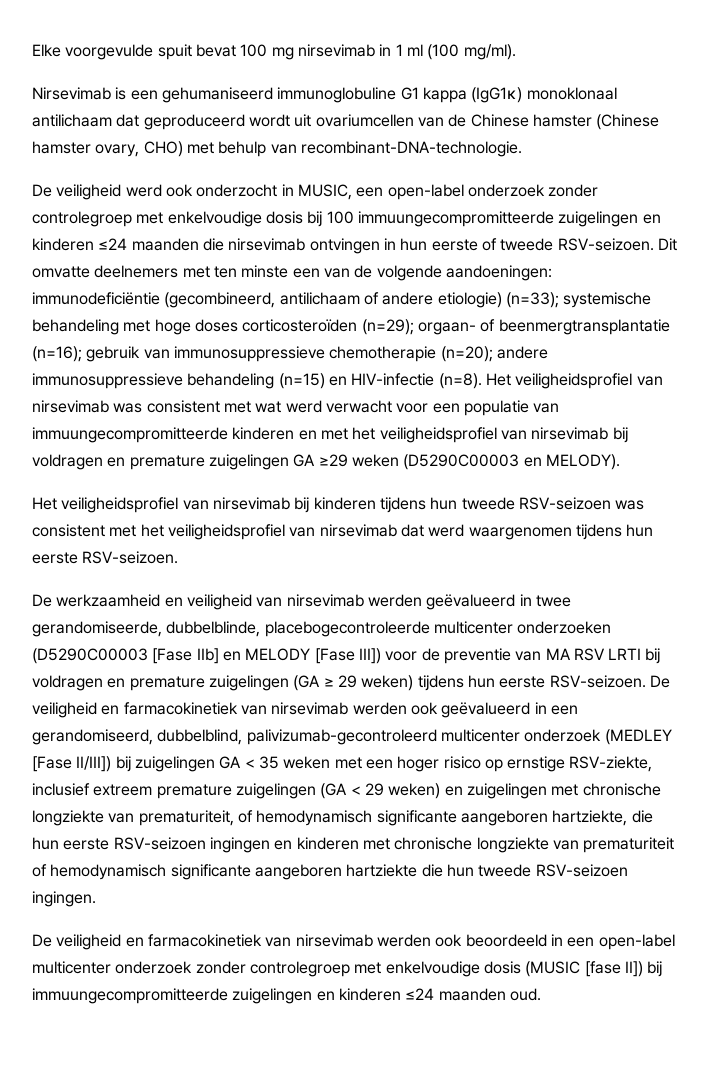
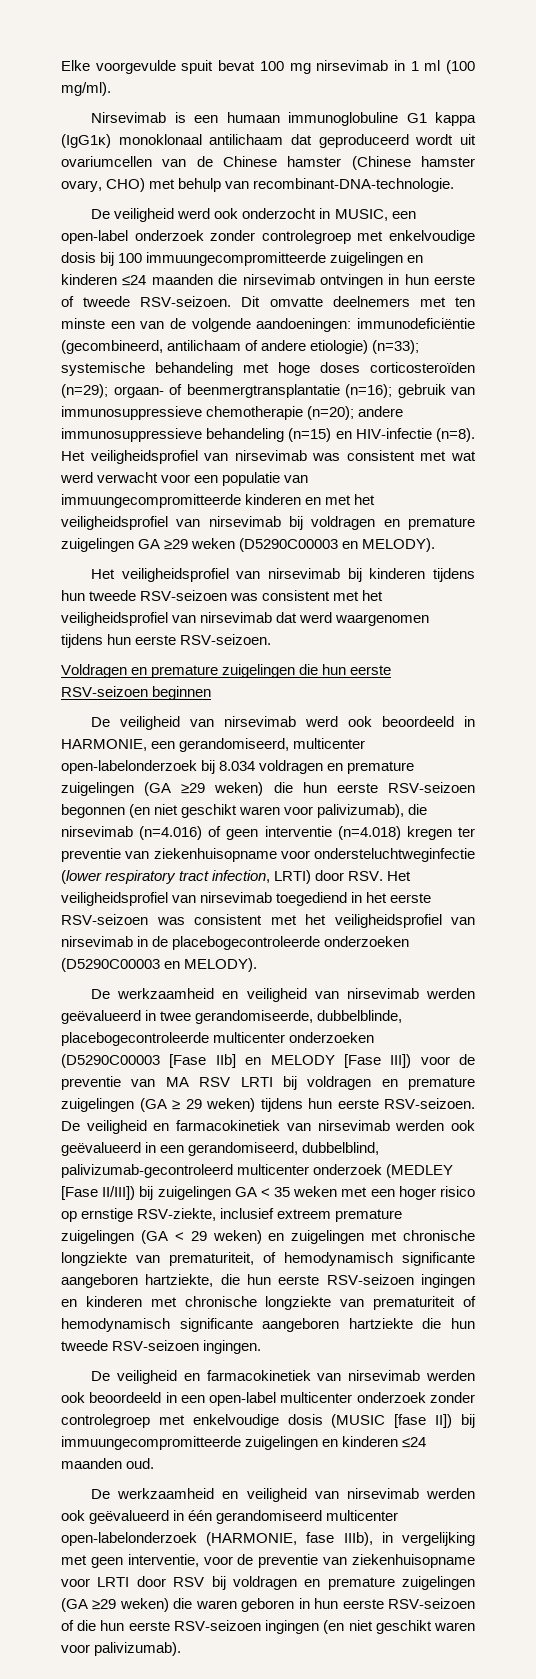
[161,87,273,103] gehumaniseerd -> [226,112,280,123] humaan
(179, 557) none -> [61,664,392,678] [61,686,212,700] [91,716,475,730] [61,738,366,752] [61,760,415,774] [61,782,475,796] [61,804,428,818] [61,826,476,840] [61,848,475,862] [61,870,412,884] [61,892,432,906] [61,914,475,928] [61,936,410,950] [61,958,258,972] // Voldragen en premature zuigelingen die hun eerste RSV-seizoen beginnen // De veiligheid van nirsevimab werd ook beoordeeld in HARMONIE, een gerandomiseerd, multicenter open-labelonderzoek bij 8.034 voldragen en premature zuigelingen (GA ≥29 weken) die hun eerste RSV-seizoen begonnen (en niet geschikt waren voor palivizumab), die nirsevimab (n=4.016) of geen interventie (n=4.018) kregen ter preventie van ziekenhuisopname voor ondersteluchtweginfectie (lower respiratory tract infection, LRTI) door RSV. Het veiligheidsprofiel van nirsevimab toegediend in het eerste RSV-seizoen was consistent met het veiligheidsprofiel van nirsevimab in de placebogecontroleerde onderzoeken (D5290C00003 en MELODY).
(541, 994) none -> [91,1488,475,1502] [61,1510,399,1524] [61,1532,475,1546] [61,1554,476,1568] [61,1576,475,1590] [61,1598,476,1612] [61,1620,476,1634] [61,1642,182,1656] // De werkzaamheid en veiligheid van nirsevimab werden ook geëvalueerd in één gerandomiseerd multicenter open-labelonderzoek (HARMONIE, fase IIIb), in vergelijking met geen interventie, voor de preventie van ziekenhuisopname voor LRTI door RSV bij voldragen en premature zuigelingen (GA ≥29 weken) die waren geboren in hun eerste RSV-seizoen of die hun eerste RSV-seizoen ingingen (en niet geschikt waren voor palivizumab).

